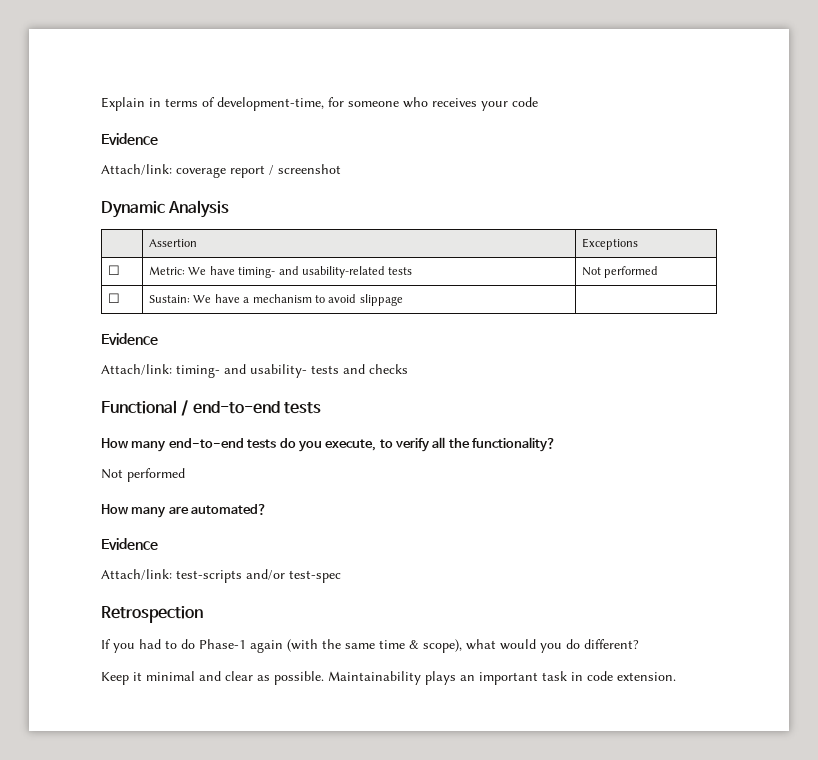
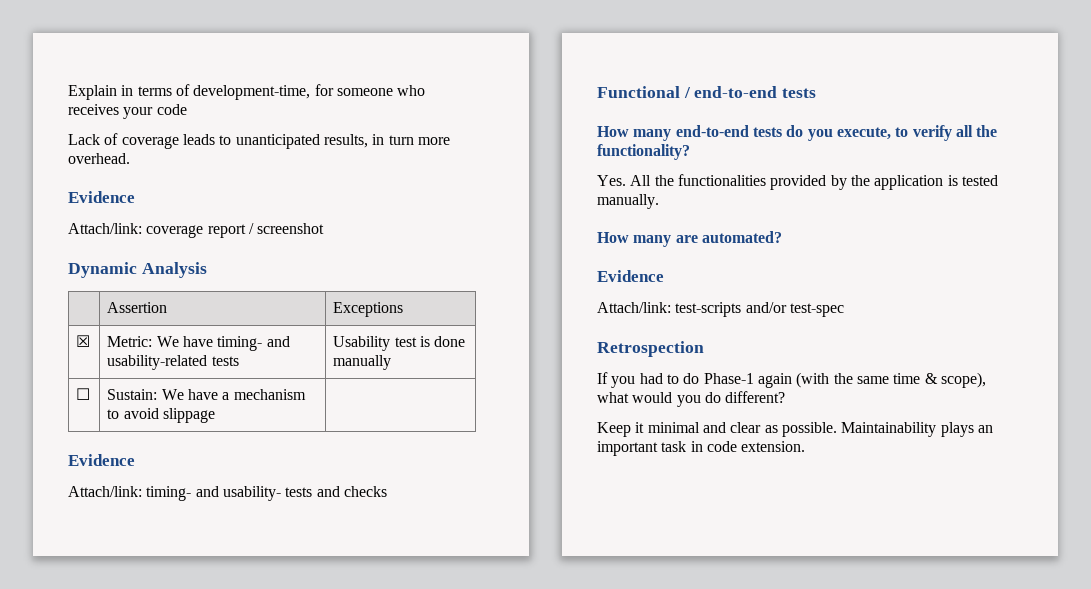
(538, 102) none -> [68,133,450,149] [68,153,130,164] // Lack of coverage leads to unanticipated results, in turn more overhead.
[108,265,121,275] ☐ -> [76,335,91,347] ☒
[582,266,659,278] Not performed -> [333,336,466,351] [333,355,392,370] Usability test is done manually
[101,468,185,482] Not performed -> [597,174,998,190] [597,194,659,209] Yes. All the functionalities provided by the application is tested manually.

